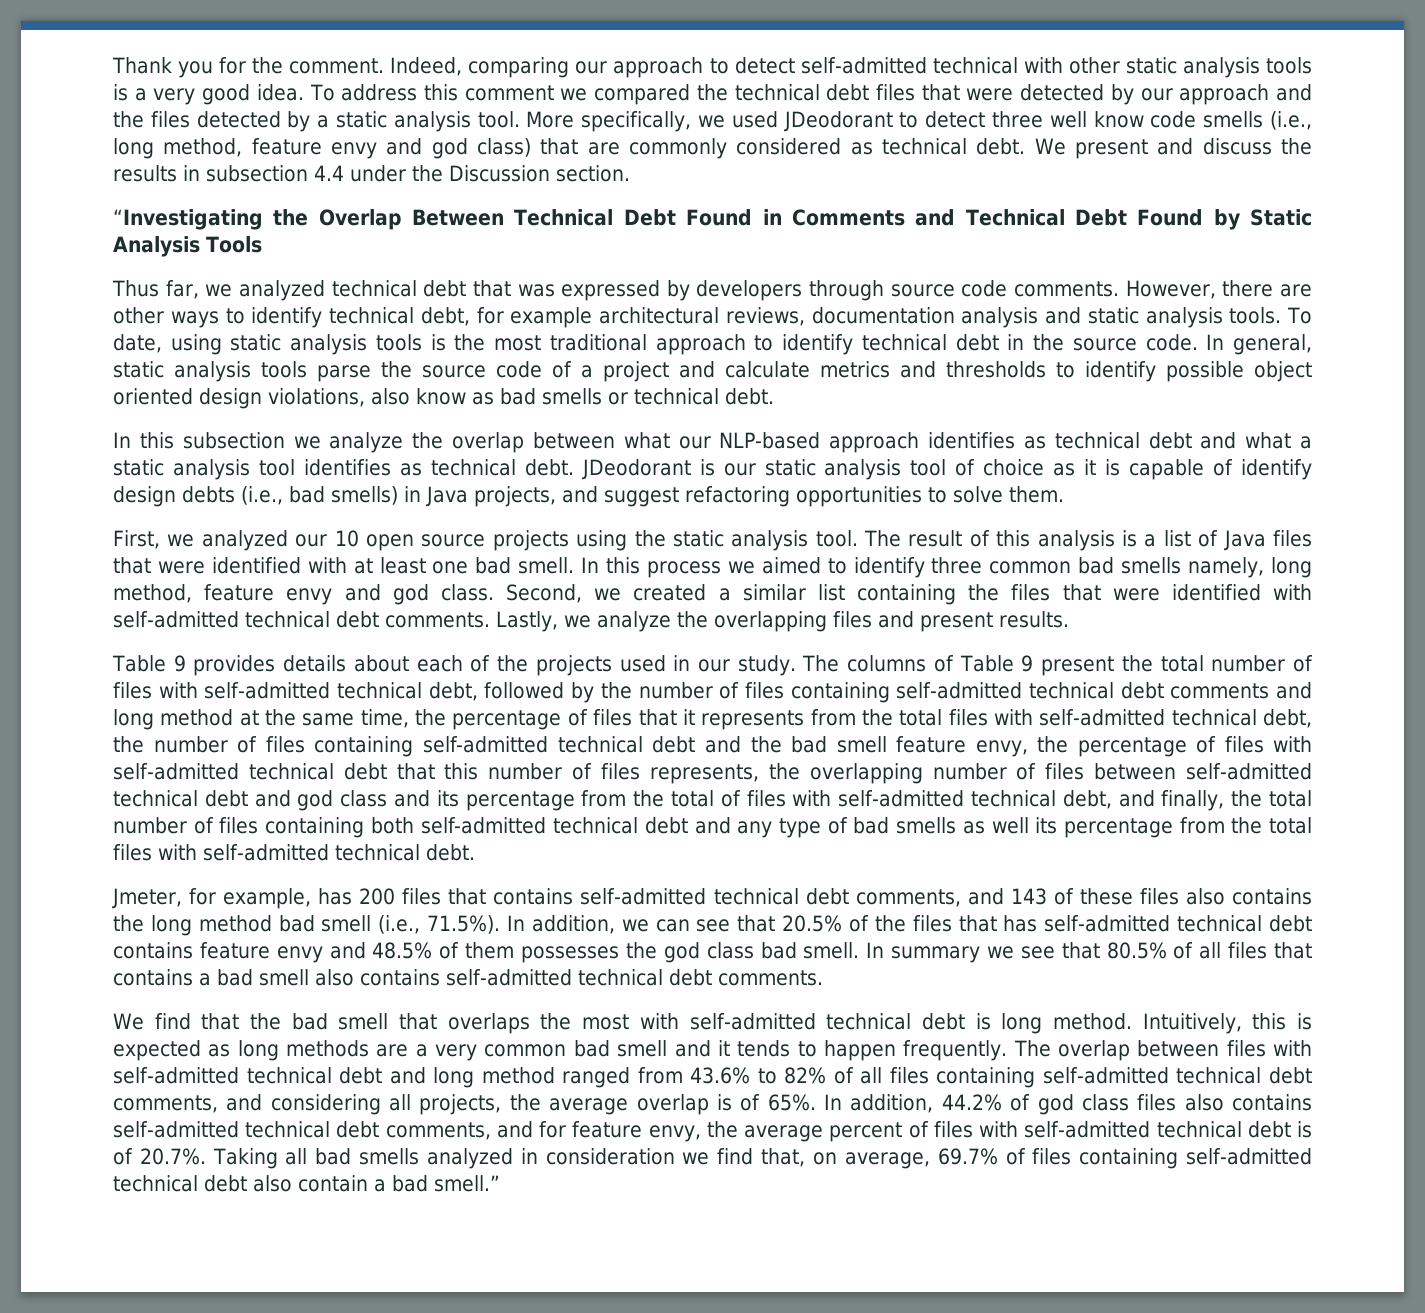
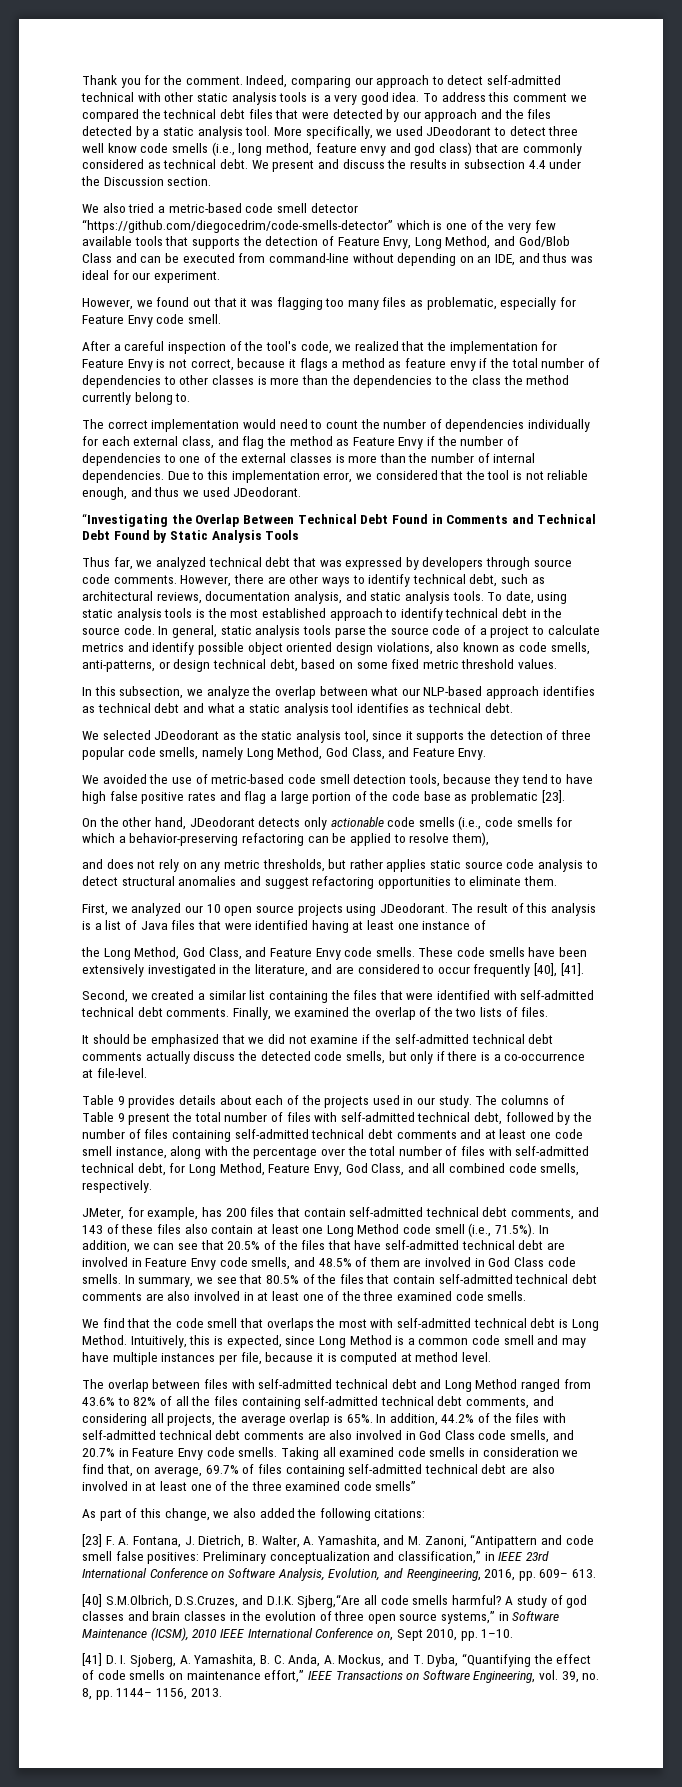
(630, 173) none -> [82,203,358,213] [82,219,556,233] [82,236,570,249] [82,253,594,266] [82,270,220,283] [82,297,577,310] [82,314,221,327] [82,341,558,354] [82,358,600,371] [82,375,570,388] [82,392,191,405] [82,419,591,432] [82,436,520,449] [82,453,536,466] [82,470,589,483] [82,487,302,500] // We also tried a metric-based code smell detector “https://github.com/diegocedrim/code-smells-detector” which is one of the very few available tools that supports the detection of Feature Envy, Long Method, and God/Blob Class and can be executed from command-line without depending on an IDE, and thus was ideal for our experiment. // However, we found out that it was flagging too many files as problematic, especially for Feature Envy code smell. // After a careful inspection of the tool's code, we realized that the implementation for Feature Envy is not correct, because it flags a method as feature envy if the total number of dependencies to other classes is more than the dependencies to the class the method currently belong to. // The correct implementation would need to count the number of dependencies individually for each external class, and flag the method as Feature Envy if the number of dependencies to one of the external classes is more than the number of internal dependencies. Due to this implementation error, we considered that the tool is not reliable enough, and thus we used JDeodorant.
[476,307,593,328] for example -> [501,574,545,584] such as
[961,307,1039,328] analysis -> [293,591,342,604] analysis,
[549,334,647,351] traditional -> [261,608,326,618] established
[679,361,715,378] and -> [532,626,545,635] to
[946,361,1075,378] thresholds to -> (149, 647) none
[416,388,774,405] [113,432,285,449] know as bad smells or technical debt. // In this subsection -> [462,642,590,655] [82,659,558,672] [82,686,184,699] known as code smells, anti-patterns, or design technical debt, based on some fixed metric threshold values. // In this subsection,
[581,459,1313,480] [113,486,556,507] JDeodorant is our static analysis tool of choice as it is capable of identify design debts (i.e., bad smells) in Java projects, -> [82,730,592,743] [82,747,487,760] [82,774,594,787] [82,790,565,804] [82,816,573,830] [82,832,489,846] [82,859,598,872] [82,876,237,886] // We selected JDeodorant as the static analysis tool, since it supports the detection of three popular code smells, namely Long Method, God Class, and Feature Envy. // We avoided the use of metric-based code smell detection tools, because they tend to have high false positive rates and flag a large portion of the code base as problematic [23]. // On the other hand, JDeodorant detects only actionable code smells (i.e., code smells for which a behavior-preserving refactoring can be applied to resolve them), // and does not rely on any metric thresholds, but rather applies static source code analysis to detect structural anomalies
[953,486,1003,503] solve -> [469,876,522,886] eliminate
[634,530,858,551] the static analysis tool. -> [379,903,448,913] JDeodorant.
[307,557,1313,578] [113,584,494,605] with at least one bad smell. In this process we aimed to identify three common bad smells namely, long method, feature envy and god class. -> [311,920,487,933] [81,947,588,960] [82,963,584,977] having at least one instance of // the Long Method, God Class, and Feature Envy code smells. These code smells have been extensively investigated in the literature, and are considered to occur frequently [40], [41]. //
[495,611,1069,632] Lastly, we analyze the overlapping files and present results. -> [232,1007,549,1020] [82,1034,554,1047] [82,1051,586,1064] [82,1068,147,1078] Finally, we examined the overlap of the two lists of files. // It should be emphasized that we did not examine if the self-admitted technical debt comments actually discuss the detected code smells, but only if there is a co-occurrence at file-level.
[113,709,1312,730] [113,736,1312,757] [113,763,1313,784] [113,790,1312,811] [113,817,1312,838] [113,844,475,861] [112,888,182,909] long method at the same time, the percentage of files that it represents from the total files with self-admitted technical debt, the number of files containing self-admitted technical debt and the bad smell feature envy, the percentage of files with self-admitted technical debt that this number of files represents, the overlapping number of files between self-admitted technical debt and god class and its percentage from the total of files with self-admitted technical debt, and finally, the total number of files containing both self-admitted technical debt and any type of bad smells as well its percentage from the total files with self-admitted technical debt. // Jmeter, -> [484,1129,583,1139] [82,1146,590,1159] [81,1163,580,1176] [82,1180,152,1193] [82,1208,124,1220] at least one code smell instance, along with the percentage over the total number of files with self-admitted technical debt, for Long Method, Feature Envy, God Class, and all combined code smells, respectively. // JMeter,
[493,888,574,905] contains -> [303,1208,346,1217] contain
[1231,888,1312,905] [113,915,315,936] contains the long method bad -> [211,1224,432,1237] contain at least one Long Method code
[1003,915,1313,932] [113,942,981,963] has self-admitted technical debt contains feature envy and 48.5% of them possesses the god class bad smell. In summary -> [354,1240,566,1250] [82,1257,576,1270] [82,1274,194,1287] have self-admitted technical debt are involved in Feature Envy code smells, and 48.5% of them are involved in God Class code smells. In summary,
[1199,942,1312,959] [113,969,823,986] all files that contains a bad smell also contains self-admitted technical debt comments. -> [317,1274,598,1284] [82,1291,527,1301] the files that contain self-admitted technical debt comments are also involved in at least one of the three examined code smells.
[291,1013,328,1030] bad -> [175,1318,204,1328] code
[1001,1013,1132,1034] long method. -> [571,1319,599,1331] [82,1335,127,1345] Long Method.
[113,1040,1008,1061] expected as long methods are a very common bad smell and it tends to happen frequently. -> [226,1335,587,1348] [82,1352,492,1365] expected, since Long Method is a common code smell and may have multiple instances per file, because it is computed at method level. //
[433,1067,555,1088] long method -> [444,1379,518,1392] Long Method
(883, 1075) none -> [191,1396,211,1406] the
[740,1094,761,1111] of -> (343, 1418) none
[1037,1094,1312,1115] [113,1121,1313,1142] [113,1148,513,1169] god class files also contains self-admitted technical debt comments, and for feature envy, the average percent of files with self-admitted technical debt is of 20.7%. Taking all bad smells analyzed -> [492,1413,567,1423] [82,1430,574,1443] [82,1447,466,1460] the files with self-admitted technical debt comments are also involved in God Class code smells, and 20.7% in Feature Envy code smells. Taking all examined code smells
[253,1175,500,1192] also contain a bad smell.” -> [510,1464,555,1474] [82,1481,417,1491] [82,1508,426,1521] [82,1534,594,1548] [82,1551,549,1564] [82,1568,597,1581] [82,1594,588,1608] [82,1611,560,1624] [82,1627,514,1641] [82,1653,592,1667] [82,1670,600,1683] [82,1688,222,1700] are also involved in at least one of the three examined code smells” // As part of this change, we also added the following citations: // [23] F. A. Fontana, J. Dietrich, B. Walter, A. Yamashita, and M. Zanoni, “Antipattern and code smell false positives: Preliminary conceptualization and classification,” in IEEE 23rd International Conference on Software Analysis, Evolution, and Reengineering, 2016, pp. 609– 613. // [40] S.M.Olbrich, D.S.Cruzes, and D.I.K. Sjberg,“Are all code smells harmful? A study of god classes and brain classes in the evolution of three open source systems,” in Software Maintenance (ICSM), 2010 IEEE International Conference on, Sept 2010, pp. 1–10. // [41] D. I. Sjoberg, A. Yamashita, B. C. Anda, A. Mockus, and T. Dyba, “Quantifying the effect of code smells on maintenance effort,” IEEE Transactions on Software Engineering, vol. 39, no. 8, pp. 1144– 1156, 2013.

